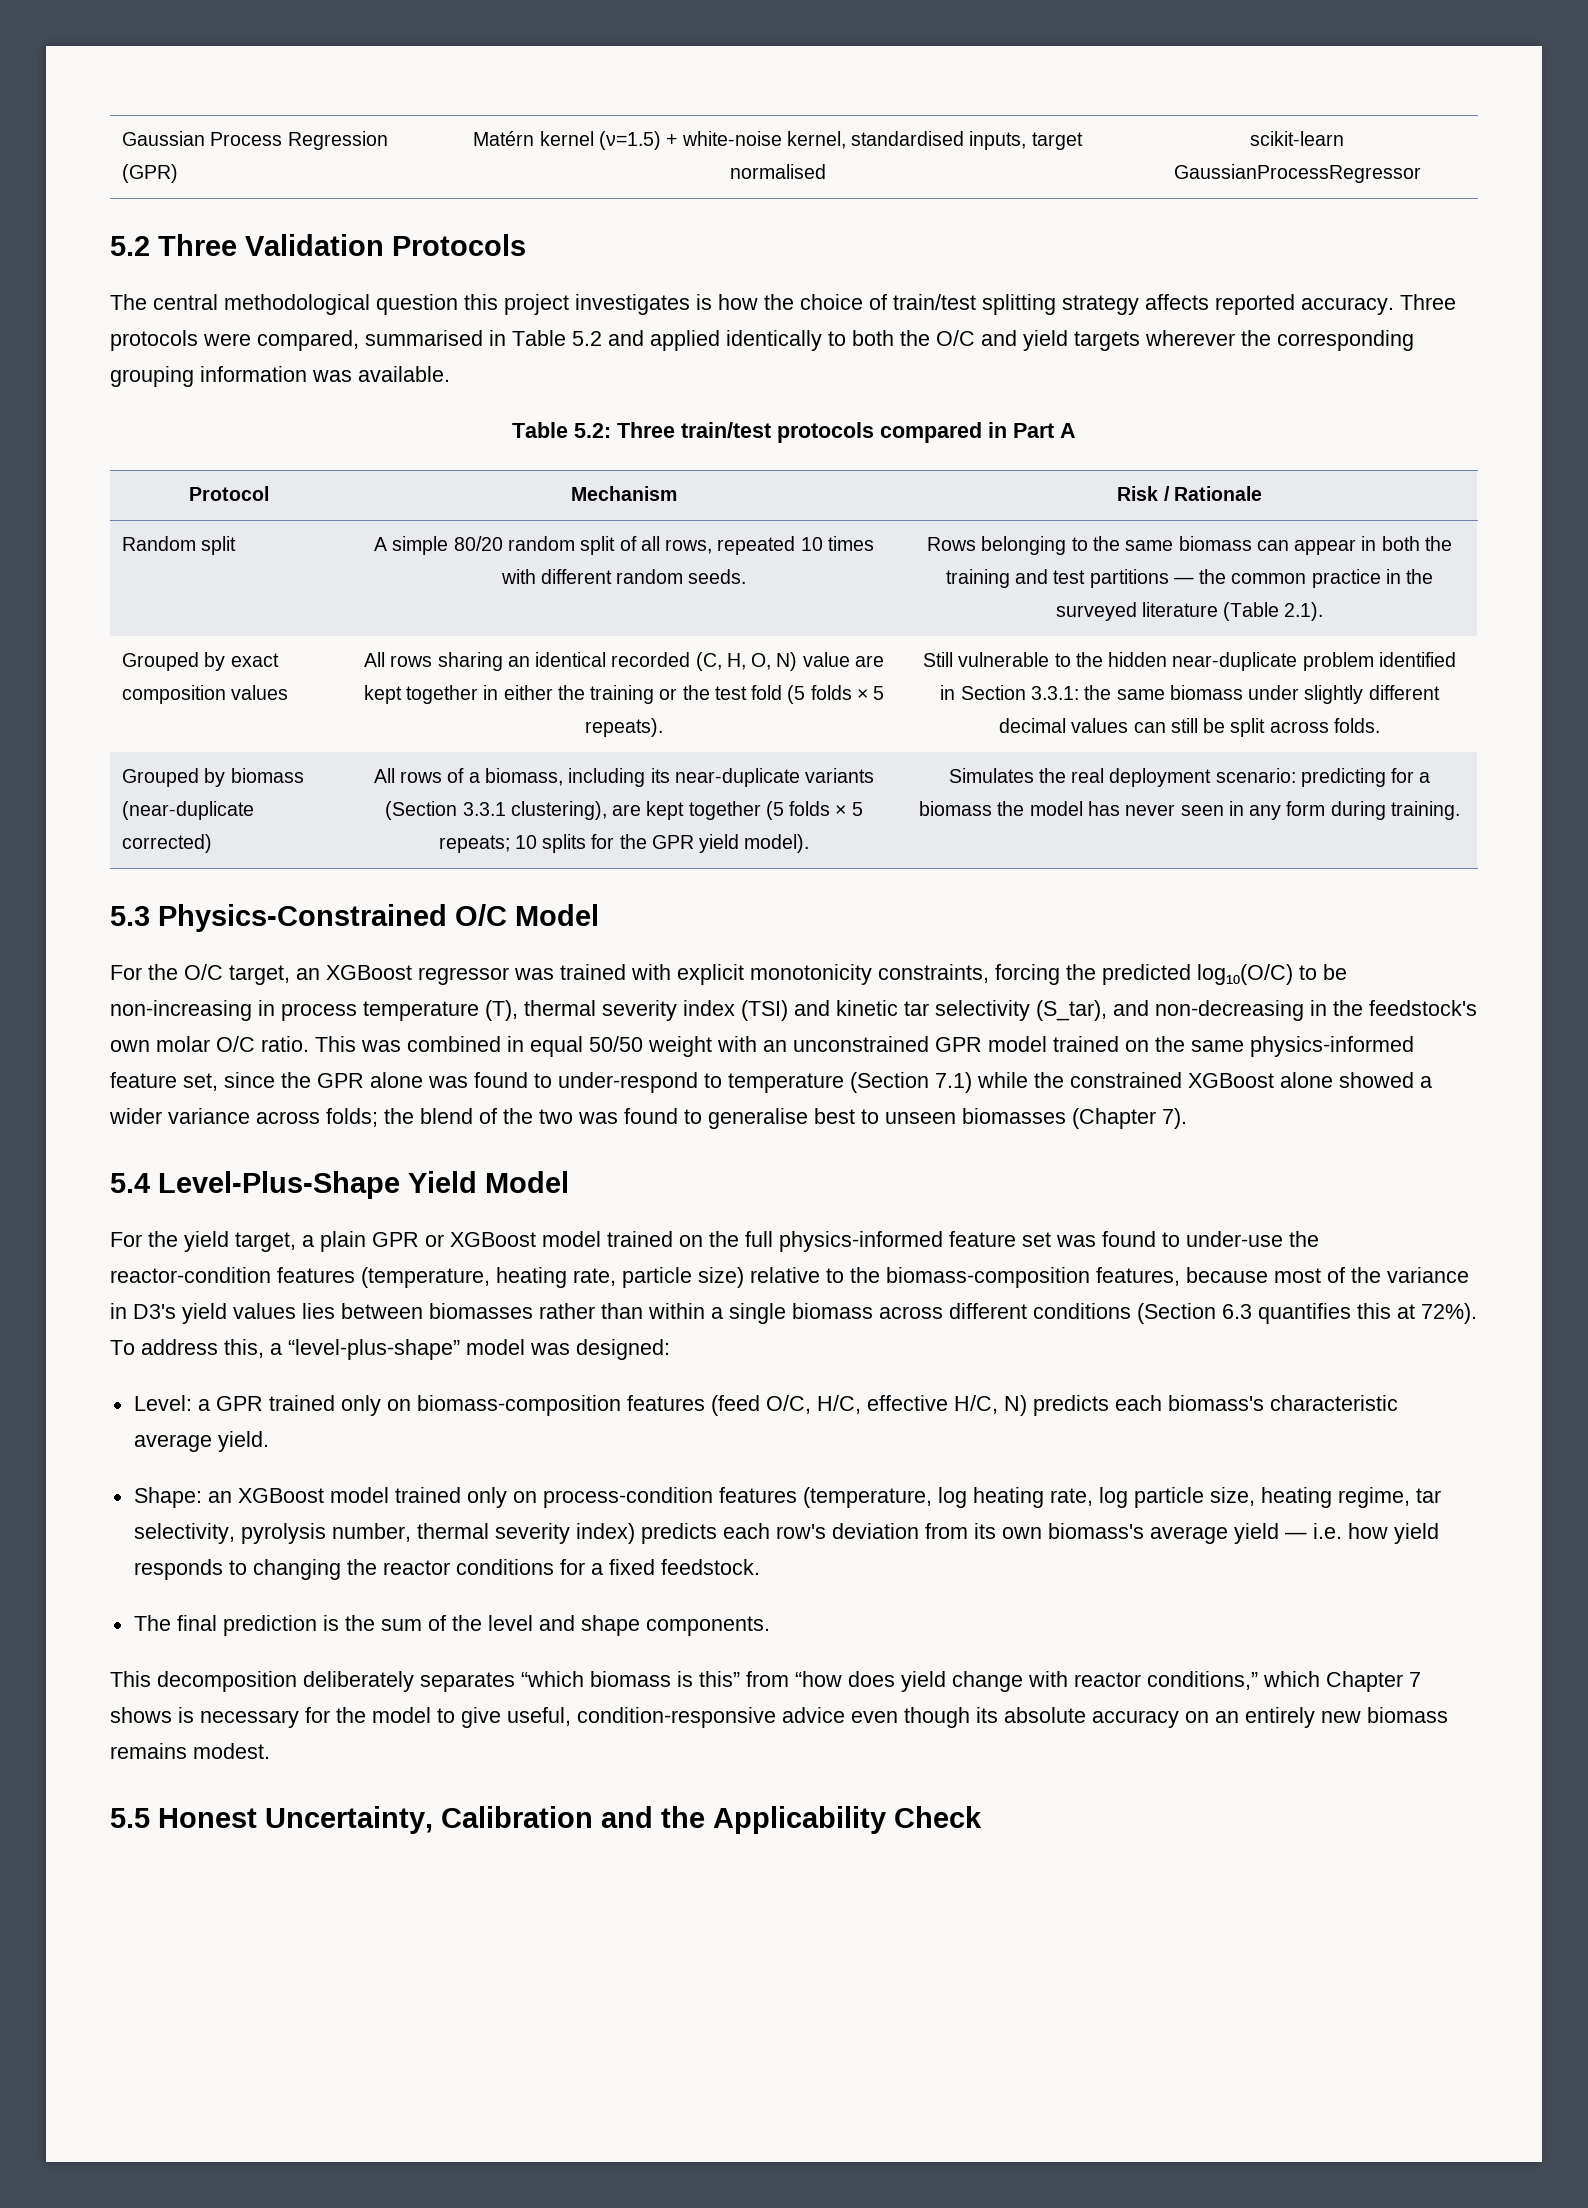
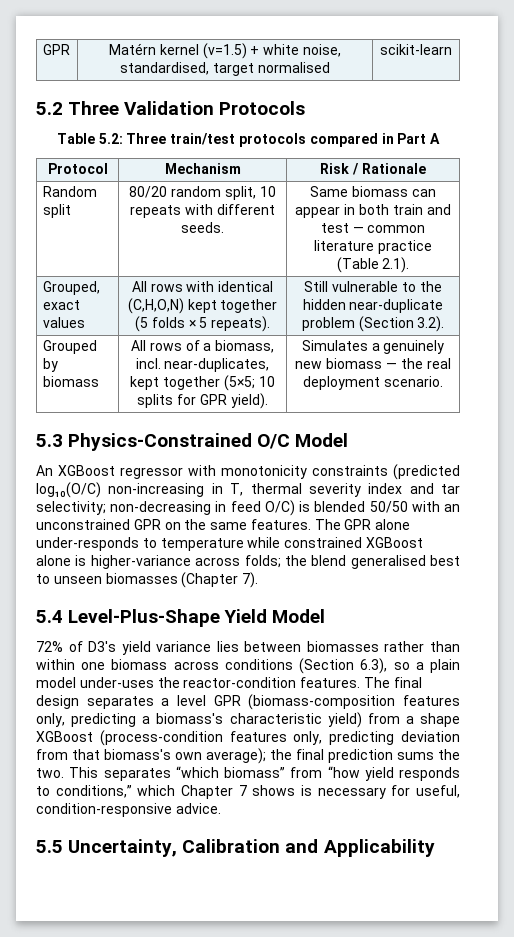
[122,131,388,150] [122,164,179,183] Gaussian Process Regression (GPR) -> [42,44,70,55] GPR
[681,131,1027,150] white-noise kernel, standardised inputs, -> [263,44,341,57] [120,62,210,75] white noise, standardised,
[1173,164,1421,183] GaussianProcessRegressor -> (452, 49) none
[110,294,1456,315] [110,330,1414,351] [110,366,450,387] // The central methodological question this project investigates is how the choice of train/test splitting strategy affects reported accuracy. Three protocols were compared, summarised in Table 5.2 and applied identically to both the O/C and yield targets wherever the corresponding grouping information was available. -> (306, 108) none
[374,536,874,555] A simple 80/20 random split of all rows, repeated 10 times -> [129,186,276,200] [130,205,182,218] 80/20 random split, 10 repeats
[616,569,684,584] random -> (275, 209) none
[927,536,1174,555] Rows belonging to the same -> [310,186,349,197] Same
[1424,536,1452,551] [945,569,1434,588] [1055,602,1324,621] [122,652,279,671] [122,685,289,704] [364,652,884,671] [363,685,783,704] the training and test partitions — the common practice in the surveyed literature (Table 2.1). // Grouped by exact composition values | All rows sharing an identical recorded (C, H, O, N) value are kept together in either the training or the test fold -> [392,204,451,215] [320,223,426,233] [314,240,432,254] [336,257,410,273] [42,281,100,295] [42,300,80,310] [42,317,85,328] [131,281,274,292] [127,298,278,314] train and test — common literature practice (Table 2.1). // Grouped, exact values | All rows with identical (C,H,O,N) kept together
[1378,652,1456,667] [940,685,1440,704] [999,718,1380,737] identified in Section 3.3.1: the same biomass under slightly different decimal values can still be split across folds. -> [358,316,445,332] (Section 3.2).
[122,801,255,820] [122,834,213,853] (near-duplicate corrected) -> (99, 381) none
[568,768,875,787] [385,801,863,820] [438,834,810,853] [948,768,1431,787] [919,801,1460,820] [110,904,599,932] [110,964,1347,985] [110,1000,1477,1021] [110,1036,712,1057] including its near-duplicate variants (Section 3.3.1 clustering), are kept together (5 folds × 5 repeats; 10 splits for the GPR yield model). | Simulates the real deployment scenario: predicting for a biomass the model has never seen in any form during training. // 5.3 Physics-Constrained O/C Model // For the O/C target, an XGBoost regressor was trained with explicit monotonicity constraints, forcing the predicted log₁₀(O/C) to be non-increasing in process temperature (T), thermal severity index (TSI) and kinetic tar selectivity (S_tar), and non-decreasing in the feedstock's own molar O/C ratio. This was combined in equal 50/50 weight -> [135,358,270,372] [130,375,275,391] [137,393,268,409] [301,340,445,354] [295,358,451,369] [303,376,443,390] [36,433,349,451] [36,464,460,480] [36,482,460,498] [36,500,408,516] incl. near-duplicates, kept together (5×5; 10 splits for GPR yield). | Simulates a genuinely new biomass — the real deployment scenario. // 5.3 Physics-Constrained O/C Model // An XGBoost regressor with monotonicity constraints (predicted log₁₀(O/C) non-increasing in T, thermal severity index and tar selectivity; non-decreasing in feed O/C) is blended 50/50
[988,1036,1119,1052] model trained -> (161, 524) none
[1250,1036,1414,1057] [110,1072,1432,1093] [109,1108,808,1129] physics-informed feature set, since the GPR alone was found to under-respond to temperature (Section 7.1) while the constrained XGBoost alone showed a wider variance across folds; the blend of the two was found to generalise -> [250,519,411,530] [36,537,423,551] [36,555,426,569] features. The GPR alone under-responds to temperature while constrained XGBoost alone is higher-variance across folds; the blend generalised
[110,1231,1319,1252] [110,1267,1469,1288] [110,1303,127,1319] For the yield target, a plain GPR or XGBoost model trained on the full physics-informed feature set was found to under-use the reactor-condition features (temperature, heating rate, particle size) relative to the biomass-composition features, because most of the variance in -> [36,641,83,652] 72% of
[233,1303,296,1319] values -> [156,641,212,652] variance
[711,1303,786,1324] a single -> [81,662,106,670] one
[949,1303,1027,1319] different -> (219, 665) none
[1222,1303,1477,1324] [110,1339,670,1360] [133,1395,1398,1416] [133,1431,269,1452] [133,1487,1441,1508] [133,1523,1439,1544] [133,1559,760,1580] [133,1615,770,1636] [110,1671,1141,1692] 6.3 quantifies this at 72%). To address this, a “level-plus-shape” model was designed: // Level: a GPR trained only on biomass-composition features (feed O/C, H/C, effective H/C, N) predicts each biomass's characteristic average yield. // Shape: an XGBoost model trained only on process-condition features (temperature, log heating rate, log particle size, heating regime, tar selectivity, pyrolysis number, thermal severity index) predicts each row's deviation from its own biomass's average yield — i.e. how yield responds to changing the reactor conditions for a fixed feedstock. // The final prediction is the sum of the level and shape components. // This decomposition deliberately separates “which biomass is this” from “how does yield change with reactor -> [360,658,461,674] [36,677,422,688] [36,694,460,710] [36,712,460,728] [36,730,461,746] [36,748,460,764] [36,766,460,781] [36,786,50,796] 6.3), so a plain model under-uses the reactor-condition features. The final design separates a level GPR (biomass-composition features only, predicting a biomass's characteristic yield) from a shape XGBoost (process-condition features only, predicting deviation from that biomass's own average); the final prediction sums the two. This separates “which biomass” from “how yield responds to
[336,1707,1448,1728] [110,1743,270,1759] the model to give useful, condition-responsive advice even though its absolute accuracy on an entirely new biomass remains modest. -> [416,785,461,798] [36,803,221,817] useful, condition-responsive advice.
[158,1808,257,1828] Honest -> (63, 846) none
[661,1806,982,1834] the Applicability Check -> [323,839,435,857] Applicability

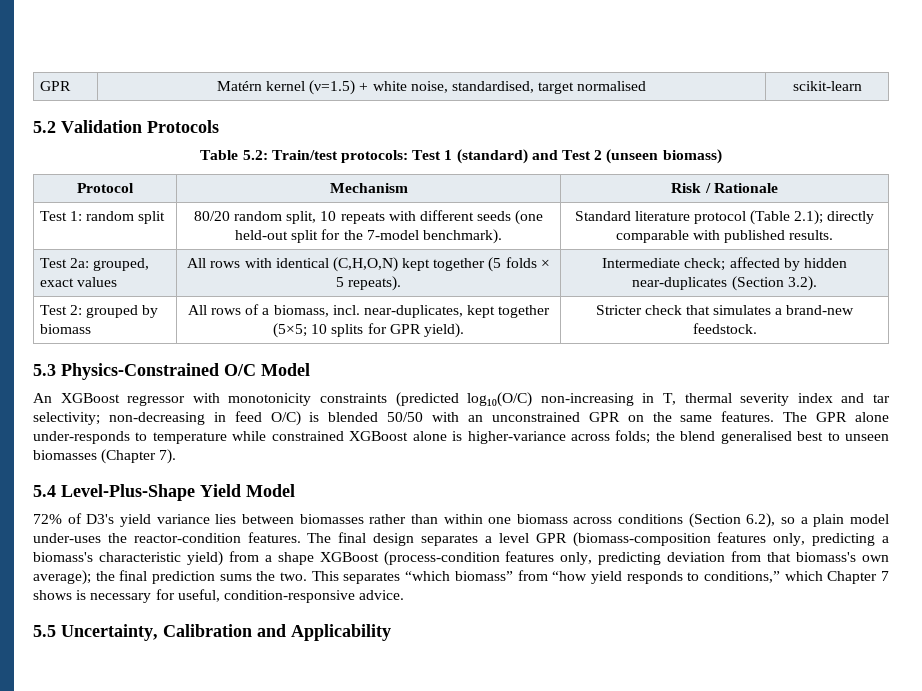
[68,101,120,115] Three -> (56, 127) none
[126,133,441,147] Three train/test protocols compared in Part A -> [271,149,722,164] Train/test protocols: Test 1 (standard) and Test 2 (unseen biomass)
[42,186,97,197] Random -> [39,211,134,221] Test 1: random
[181,222,224,233] [310,186,436,197] [295,204,451,218] [320,223,426,233] [314,240,432,254] [336,257,410,273] [42,281,100,295] seeds. | Same biomass can appear in both train and test — common literature practice (Table 2.1). // Grouped, -> [477,210,544,225] [235,229,502,244] [574,210,875,225] [615,230,834,243] [39,258,149,271] seeds (one held-out split for the 7-model benchmark). | Standard literature protocol (Table 2.1); directly comparable with published results. // Test 2a: grouped,
[304,281,442,292] [302,299,444,313] [301,317,355,331] Still vulnerable to the hidden near-duplicate problem -> [602,257,847,271] [632,277,728,290] Intermediate check; affected by hidden near-duplicates
[42,340,97,354] Grouped -> [39,305,138,318] Test 2: grouped
[301,340,445,354] [295,358,451,369] [303,376,443,390] Simulates a genuinely new biomass — the real deployment scenario. -> [595,305,855,315] [692,323,757,334] Stricter check that simulates a brand-new feedstock.
[360,658,388,674] 6.3), -> [746,513,776,528] 6.2),

